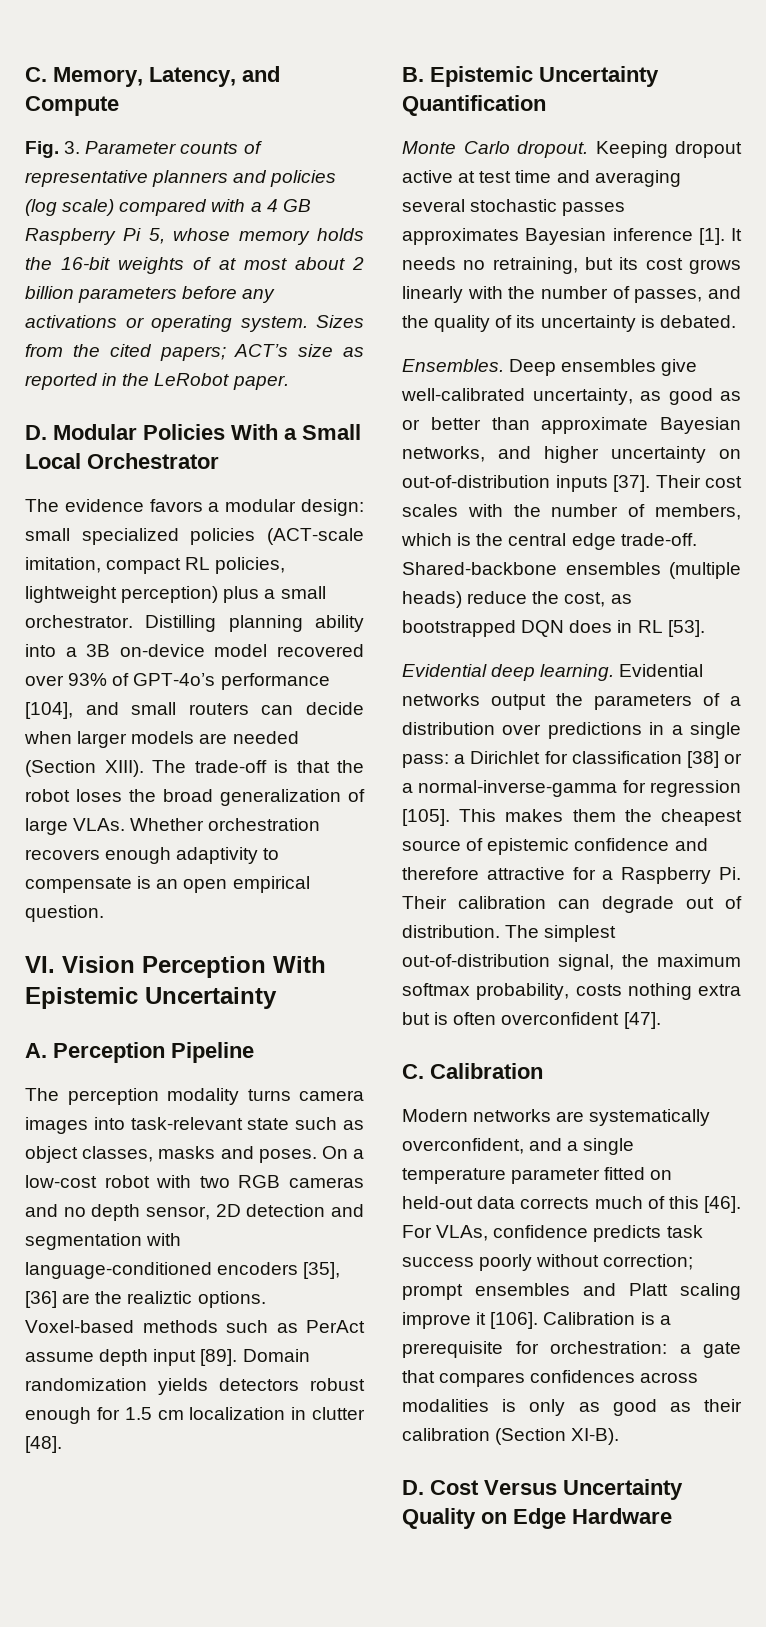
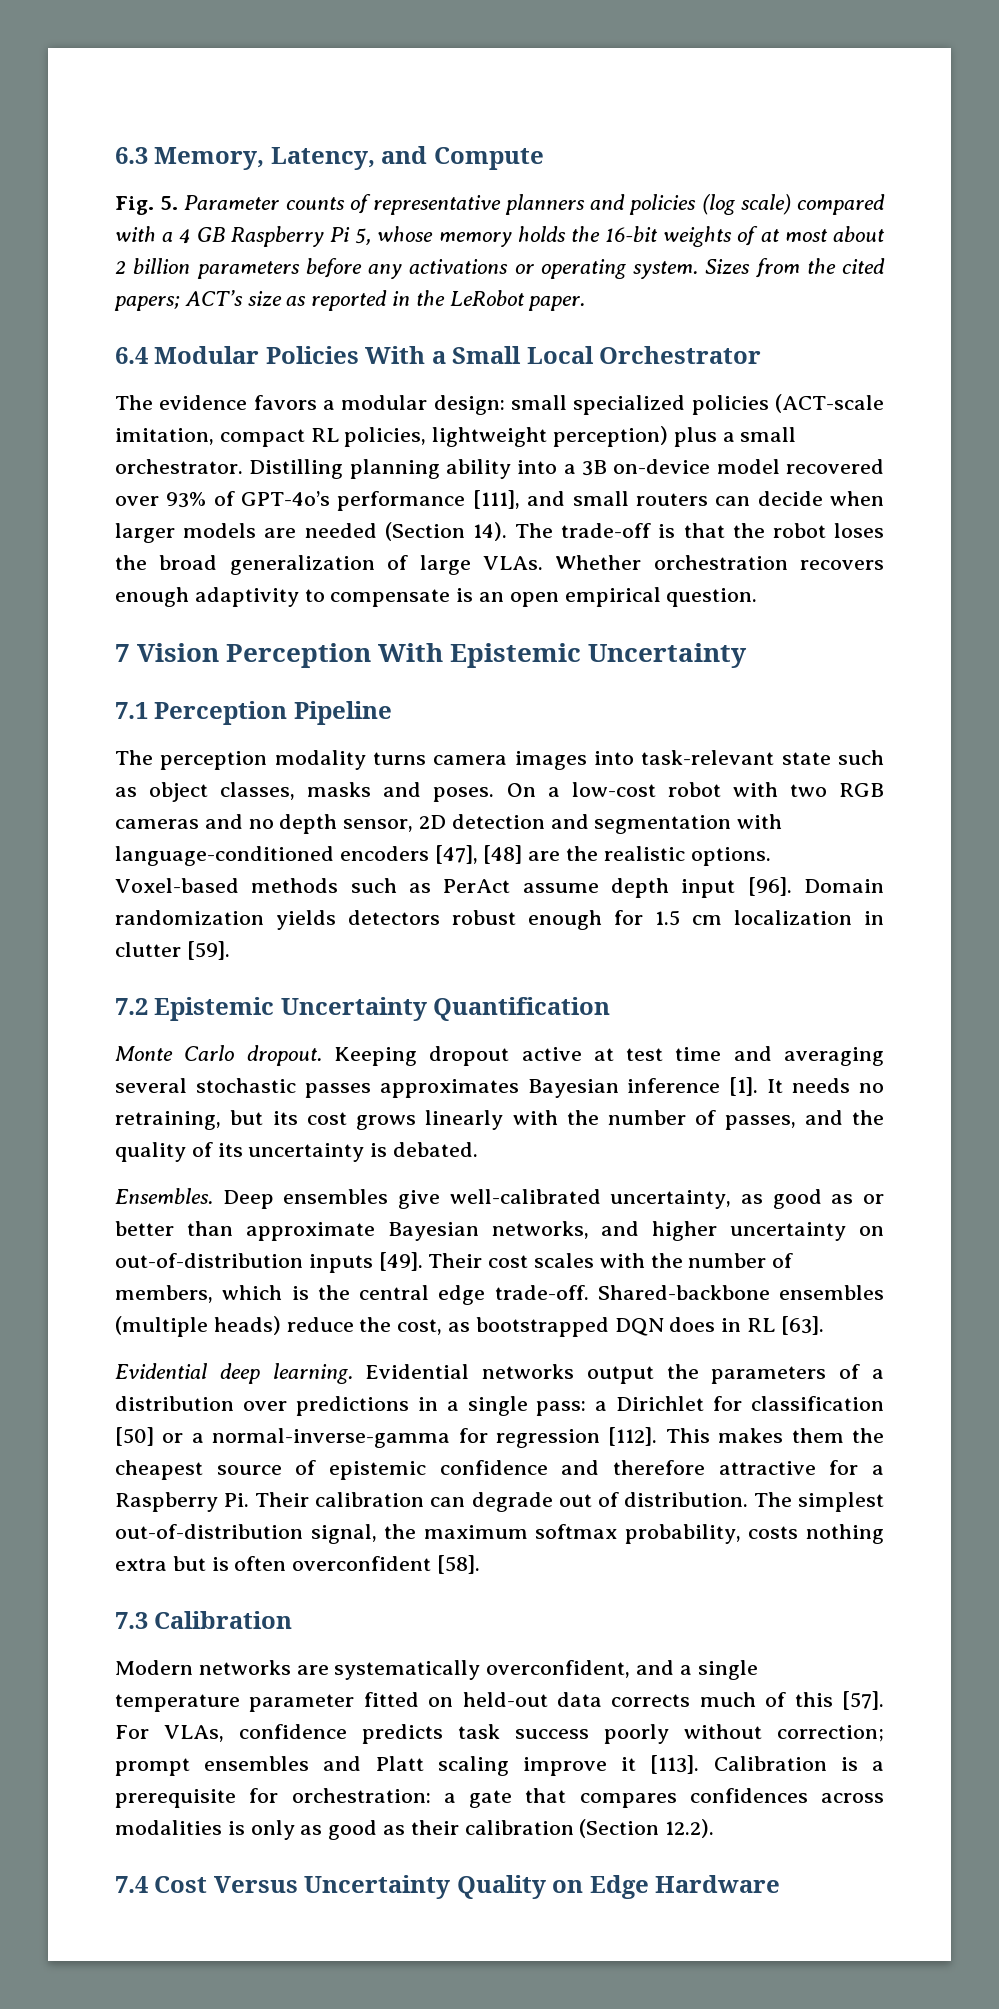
[25,67,47,82] C. -> [115,147,148,164] 6.3
[64,141,81,154] 3. -> [160,196,179,210] 5.
[25,425,47,440] D. -> [115,347,148,364] 6.4
[25,702,73,719] [104], -> [472,490,520,509] [111],
[104,760,144,777] XIII). -> [472,522,507,541] 14).
[25,956,55,973] VI. -> [115,644,130,662] 7
[25,1043,47,1058] A. -> [115,702,148,719] 7.1
[303,1262,341,1279] [25,1291,57,1308] [35], [36] -> [434,845,523,864] [47], [48]
[127,1291,193,1304] realiztic -> [603,846,685,861] realistic
[200,1349,238,1366] [89]. -> [747,877,792,896] [96].
[25,1436,62,1453] [402,67,424,82] [48]. // B. -> [186,941,230,960] [115,998,148,1015] [59]. // 7.2
[613,475,650,492] [37]. -> [378,1252,423,1271] [49].
[667,620,705,637] [53]. -> [780,1316,824,1335] [63].
[686,751,719,768] [38] -> [115,1427,154,1446] [50]
[402,809,450,826] [105]. -> [608,1427,658,1446] [112].
[623,1012,661,1029] [402,1064,424,1079] [47]. // C. -> [437,1555,481,1574] [115,1612,148,1629] [58]. // 7.3
[704,1196,741,1213] [46]. -> [841,1691,884,1710] [57].
[490,1312,539,1329] [106]. -> [650,1755,700,1774] [113].
[571,1428,620,1445] [402,1480,424,1495] XI-B). // D. -> [665,1819,715,1838] [115,1876,148,1893] 12.2). // 7.4

